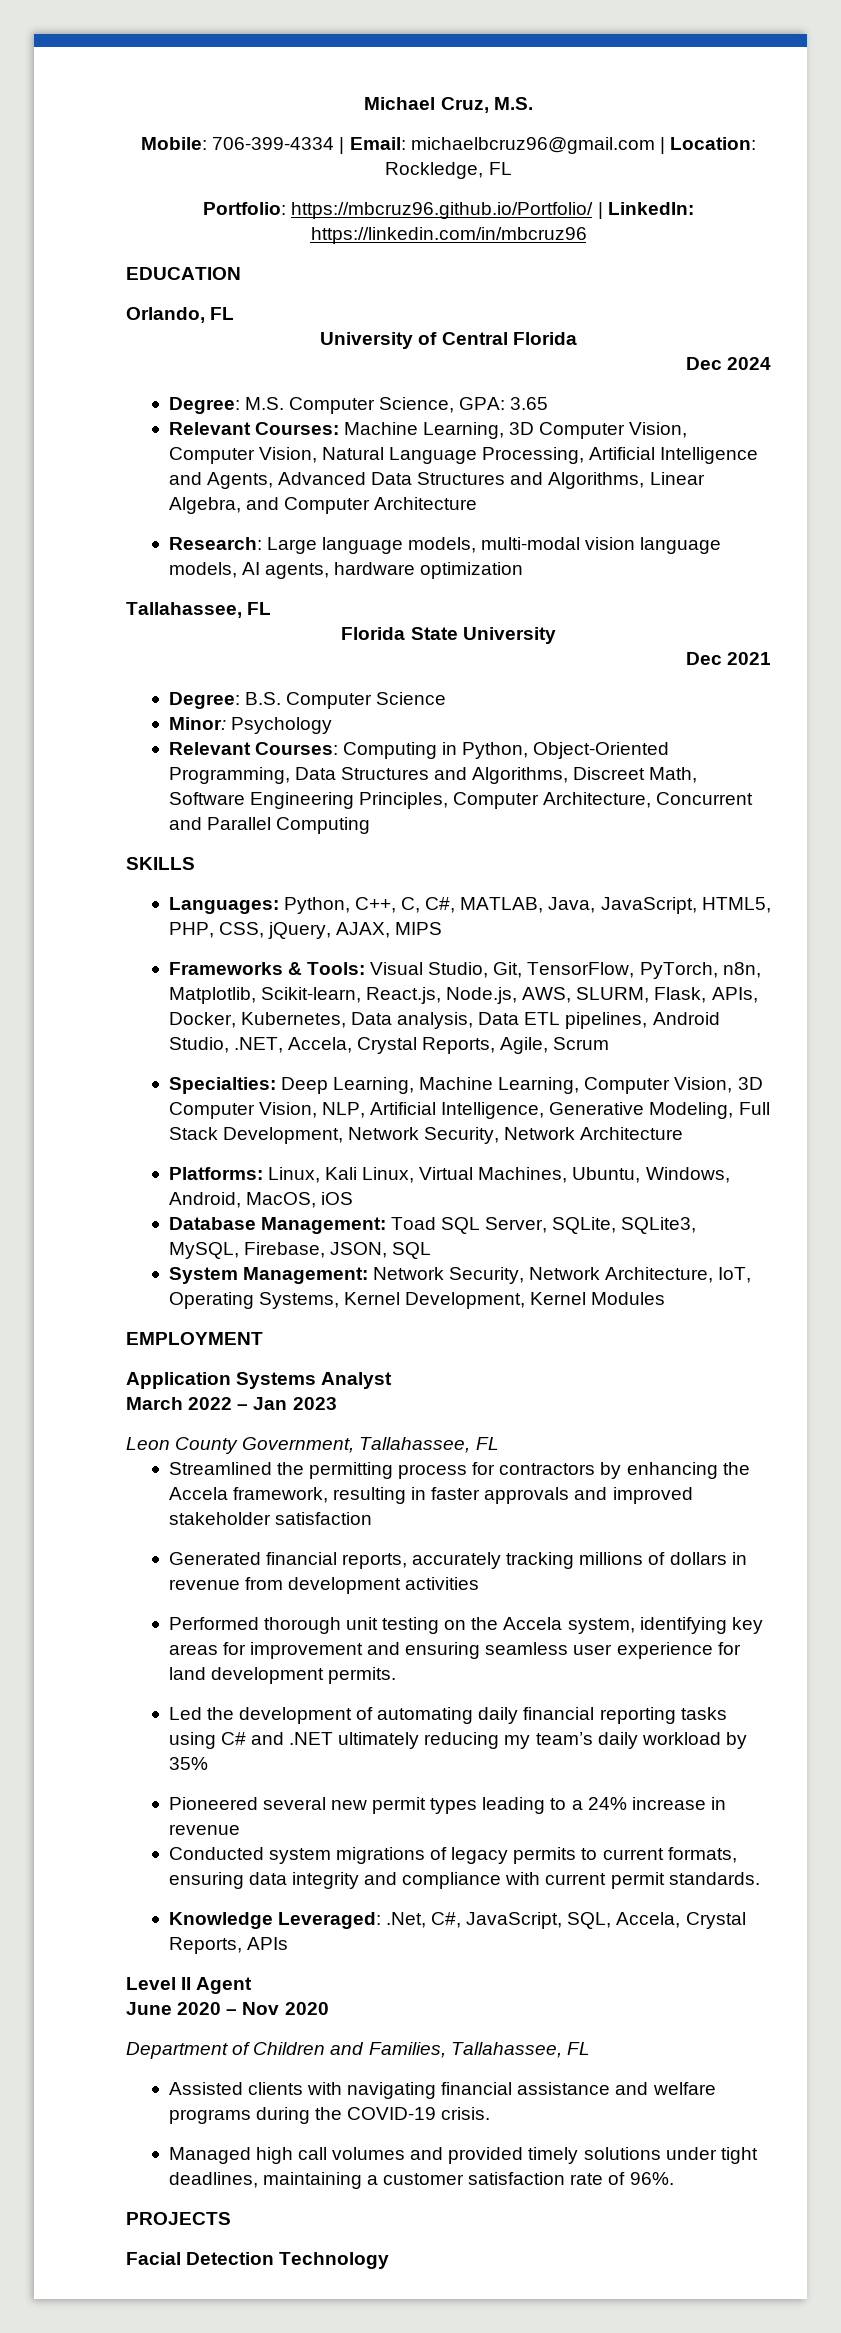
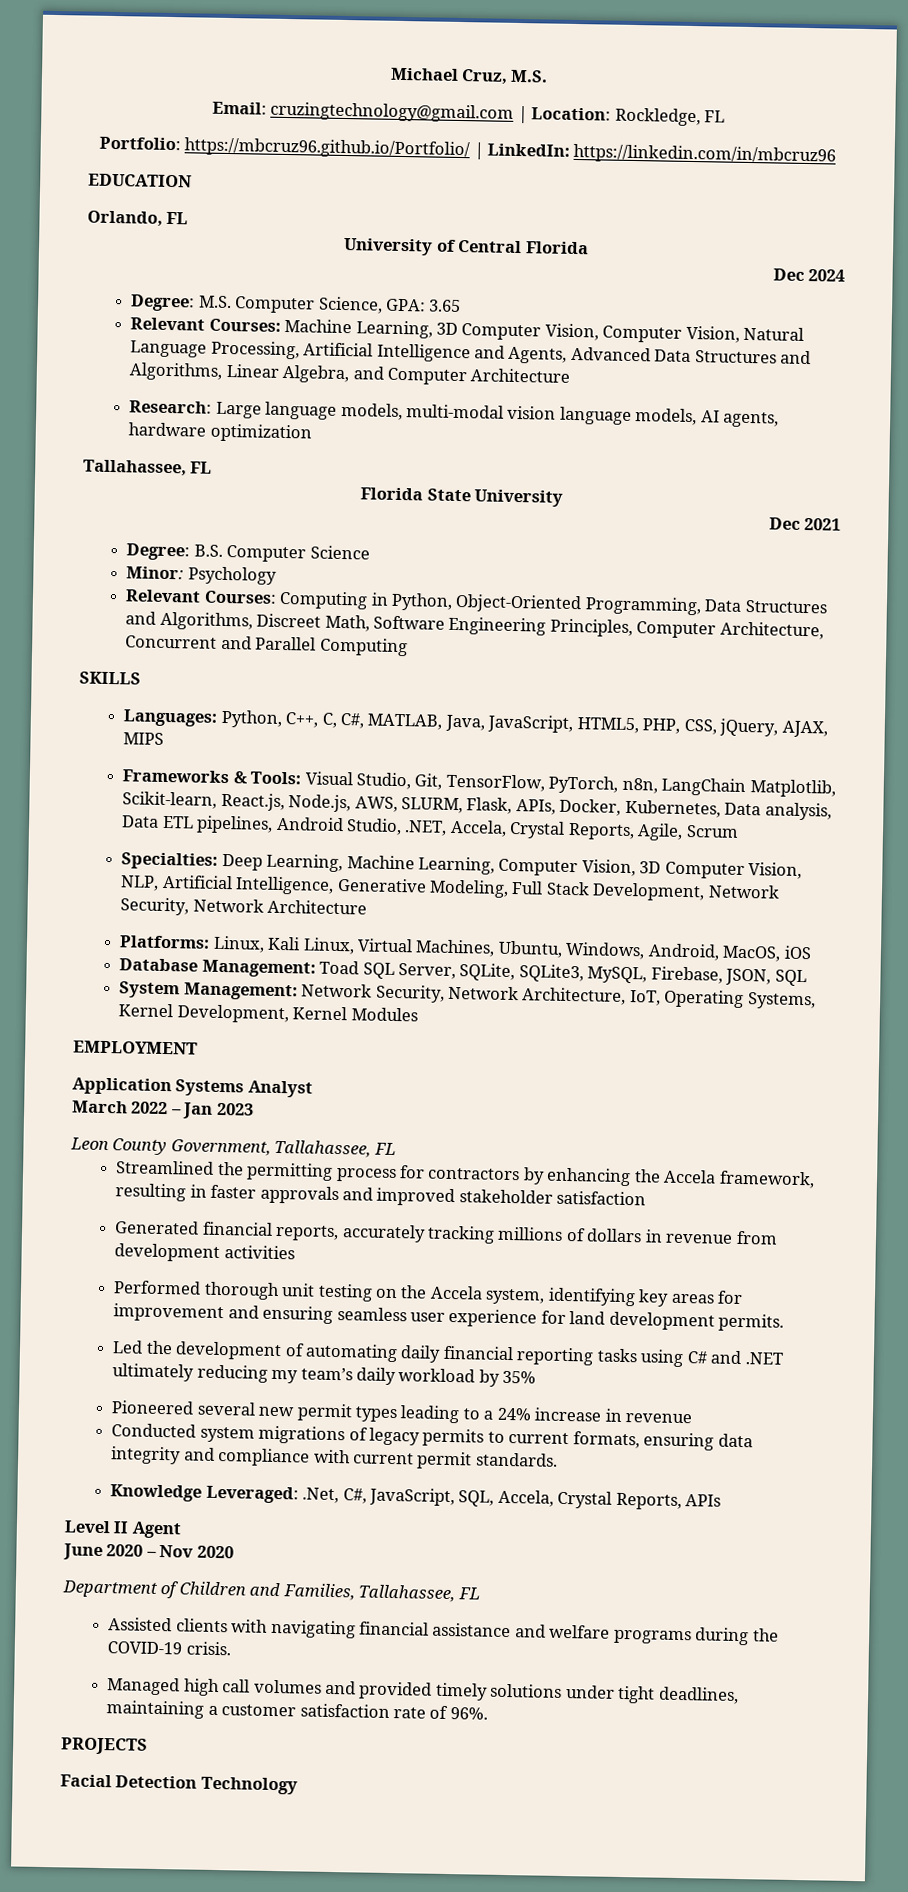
[141,137,655,154] Mobile: 706-399-4334 | Email: michaelbcruz96@gmail.com -> [211,101,515,123] Email: cruzingtechnology@gmail.com
(761, 970) none -> [661,777,747,797] LangChain

